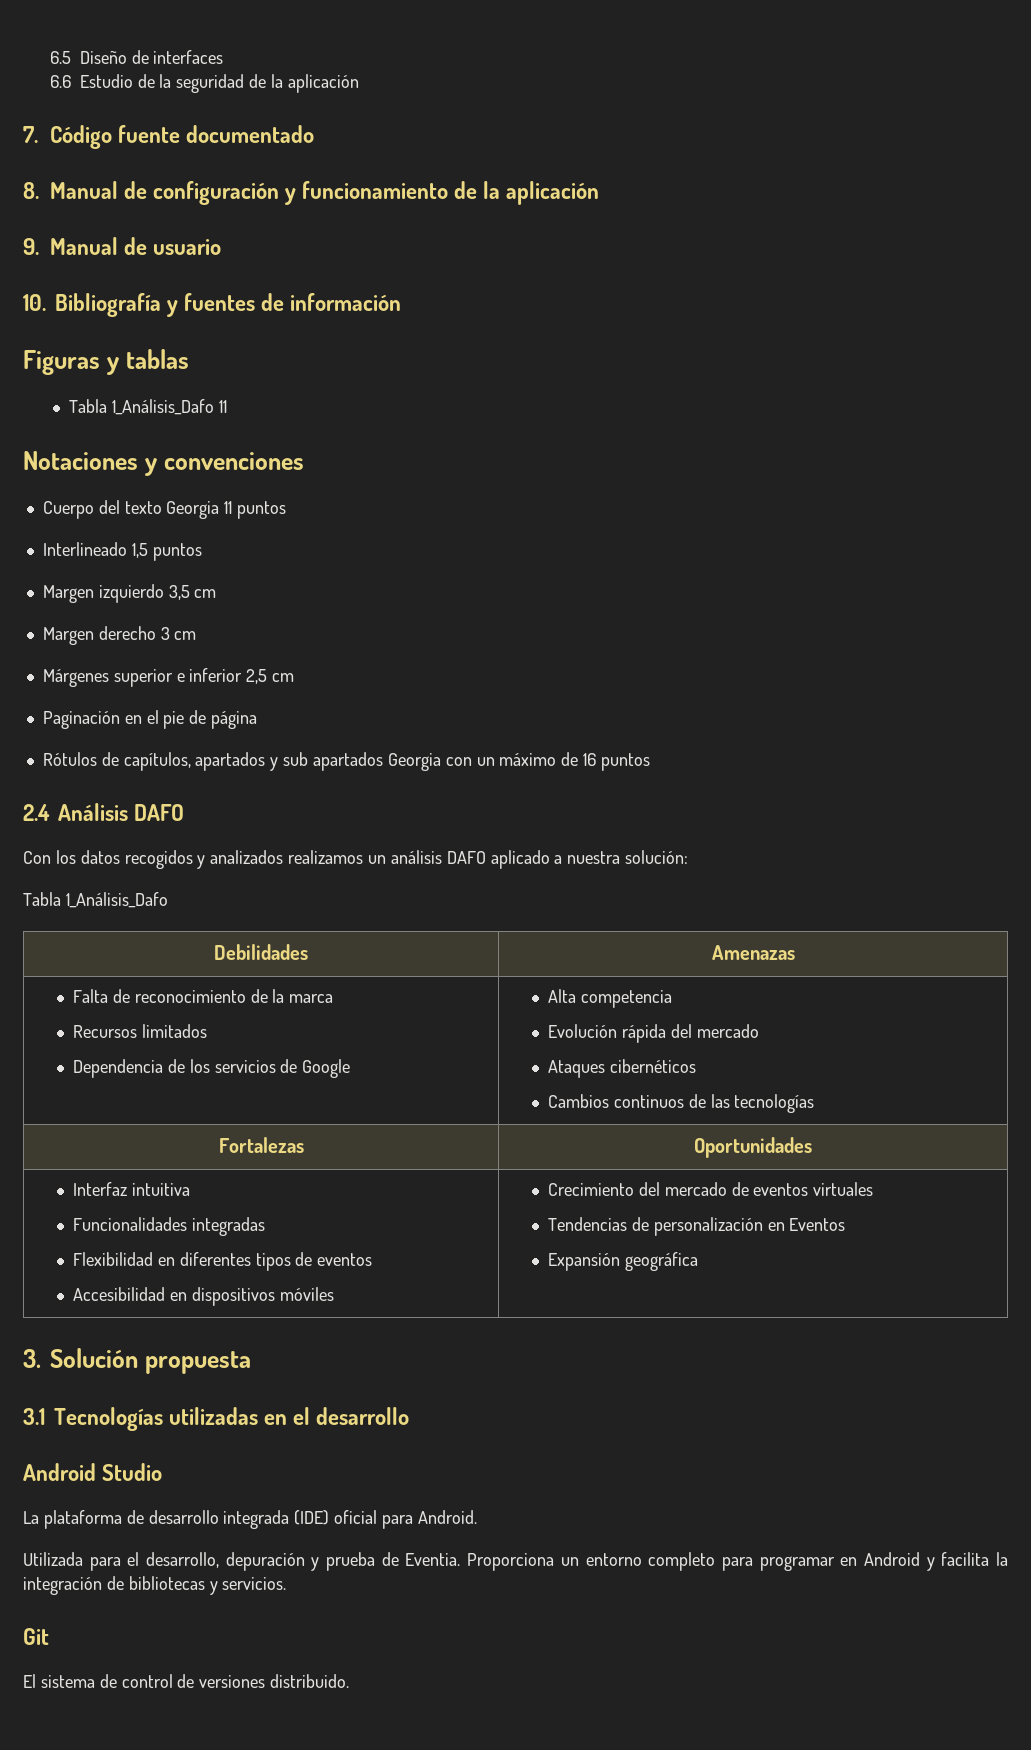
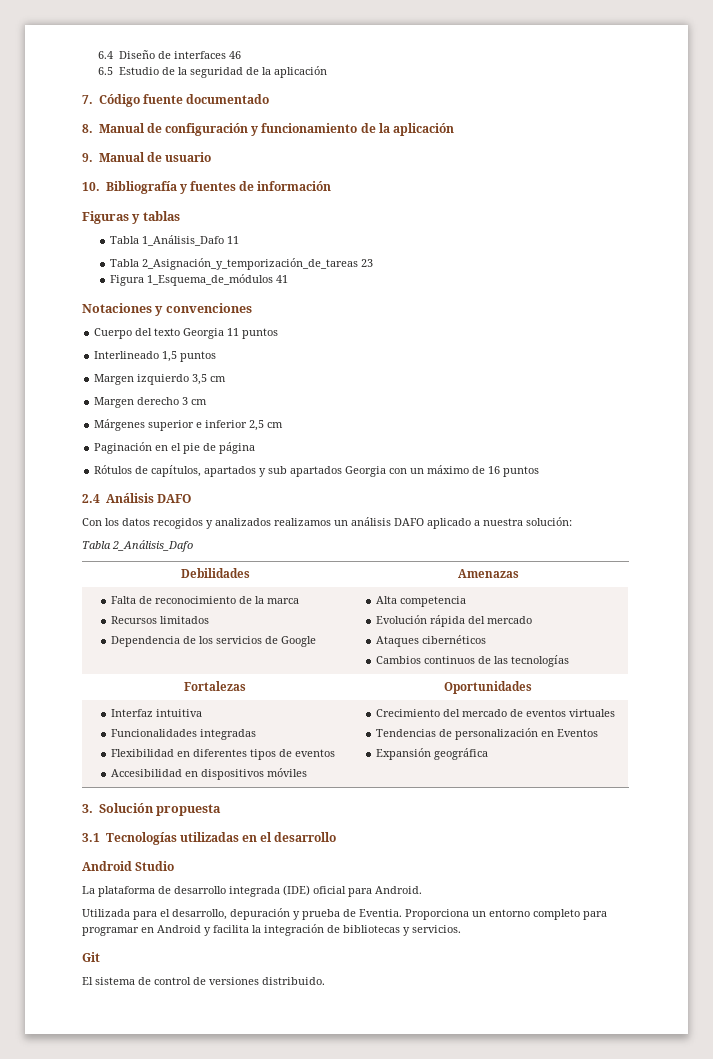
[49,51,71,64] 6.5 -> [98,51,114,59] 6.4
[49,75,71,88] // 6.6 -> [228,51,241,59] [98,67,114,75] 46 // 6.5
(228, 406) none -> [110,258,374,270] [110,274,289,286] // Tabla 2_Asignación_y_temporización_de_tareas 23 // Figura 1_Esquema_de_módulos 41
[65,892,168,908] 1_Análisis_Dafo -> [112,540,193,552] 2_Análisis_Dafo

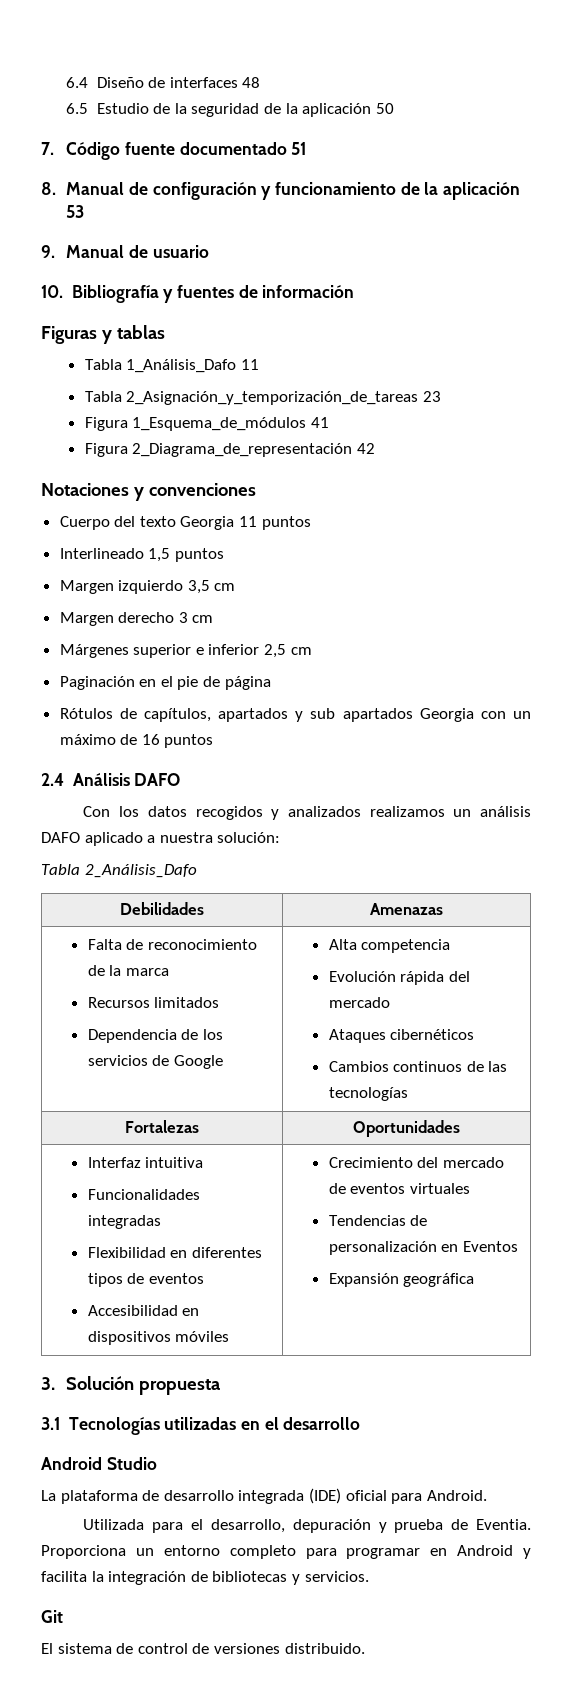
[228,51,241,59] 46 -> [242,77,261,88] 48
(327, 72) none -> [375,103,394,114] 50
(269, 99) none -> [291,142,307,155] 51
(455, 129) none -> [66,205,85,218] 53
(289, 279) none -> [84,443,375,457] // Figura 2_Diagrama_de_representación 42

